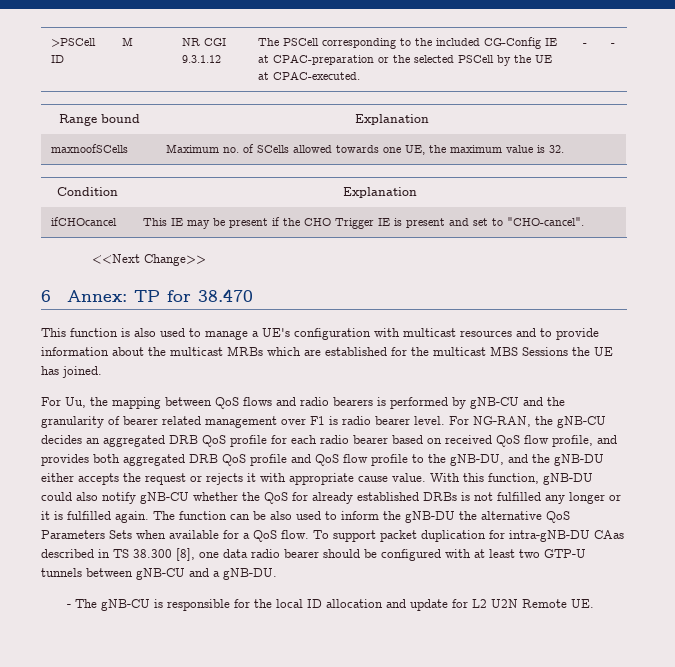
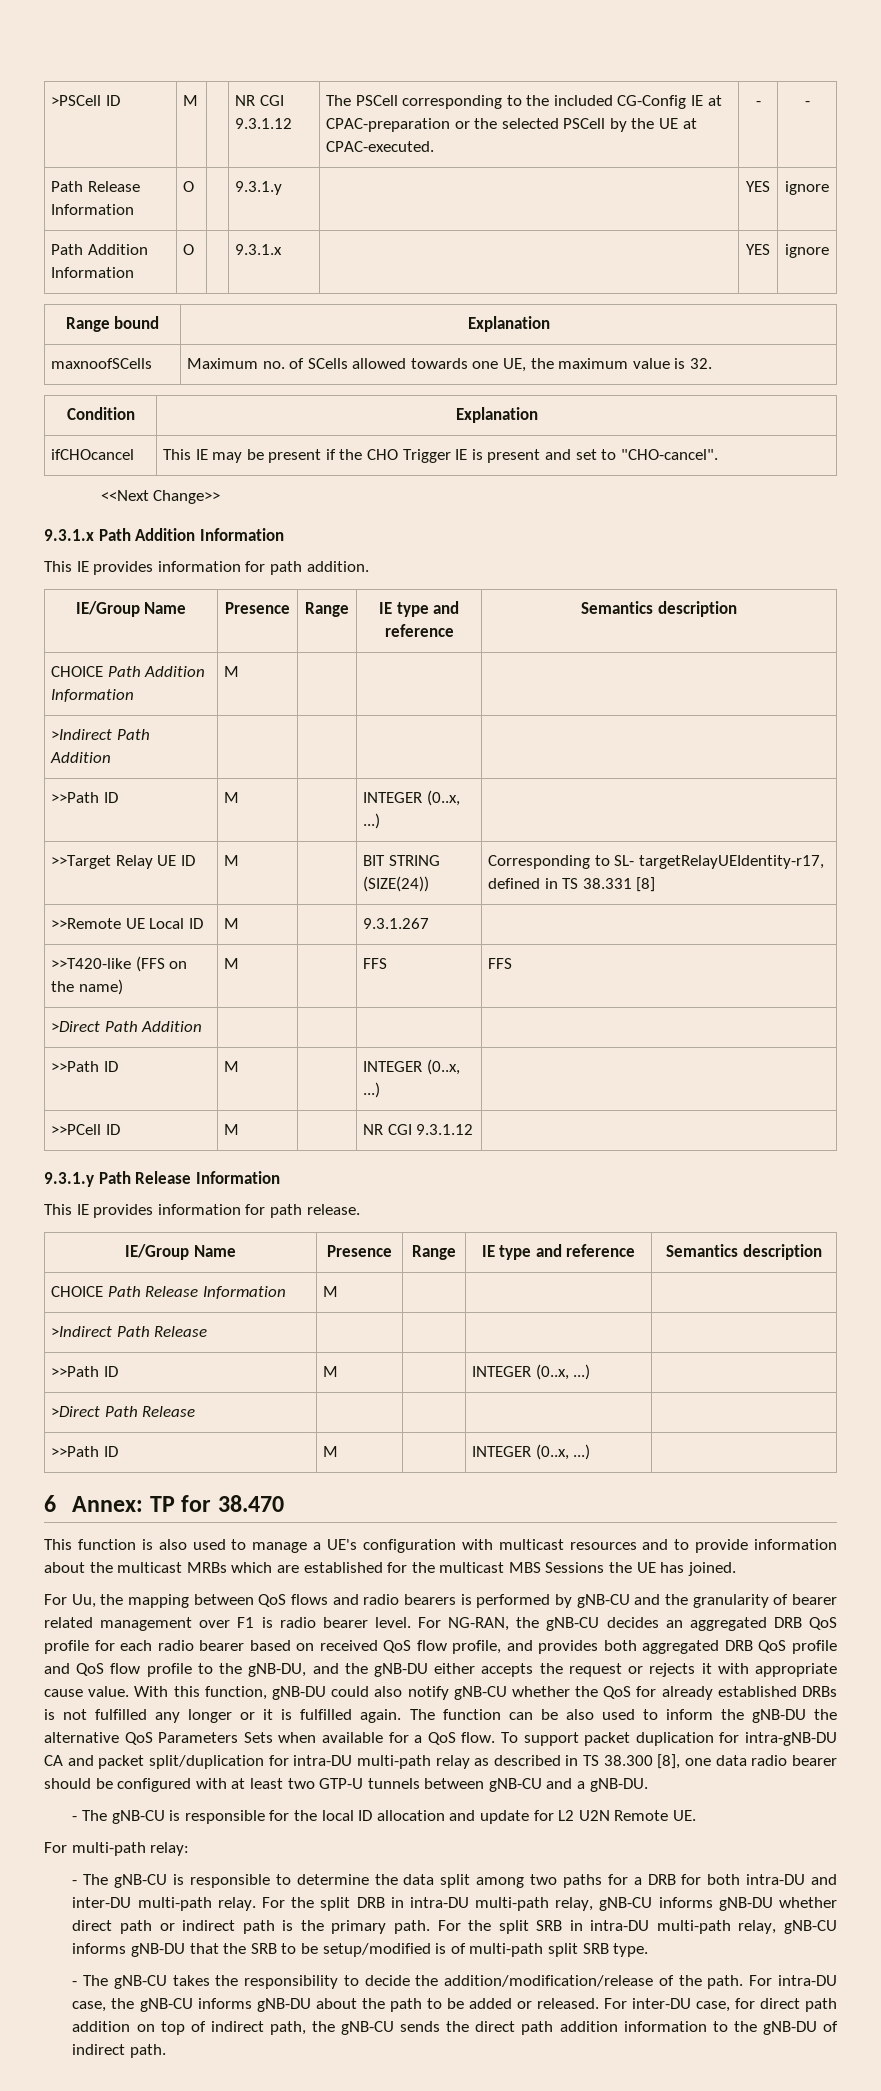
(615, 44) none -> [50,181,140,192] [50,204,134,215] [182,181,194,192] [234,181,282,195] [745,181,770,192] [784,181,829,195] [50,244,148,255] [50,267,134,278] [182,244,194,255] [234,244,282,255] [745,244,770,255] [784,244,829,258] // Path Release Information | O | | 9.3.1.y | | YES | ignore // Path Addition Information | O | | 9.3.1.x | | YES | ignore
(207, 260) none -> [44,528,284,541] [44,561,369,575] [75,601,187,617] [225,602,290,614] [305,602,349,617] [378,601,460,617] [384,624,454,637] [581,601,737,617] [50,666,206,677] [50,689,134,702] [223,666,239,677] [50,729,150,740] [49,752,111,763] [50,792,118,803] [223,792,239,803] [362,790,460,806] [362,813,380,829] [50,855,195,869] [223,855,239,866] [362,855,440,866] [362,876,429,892] [487,855,824,869] [487,877,656,892] [50,918,203,929] [223,918,239,929] [362,918,429,929] [50,956,188,972] [50,979,123,995] [223,958,239,969] [362,958,387,969] [487,958,512,969] [50,1021,203,1032] [50,1061,118,1072] [223,1061,239,1072] [362,1059,460,1075] [362,1082,380,1098] [50,1124,120,1135] [223,1124,239,1135] [362,1124,474,1135] [44,1171,280,1187] [44,1204,360,1218] [125,1244,236,1260] [327,1245,392,1257] [412,1245,456,1260] [481,1244,636,1260] [666,1244,822,1260] [50,1286,286,1299] [322,1286,338,1297] [50,1326,208,1337] [50,1366,118,1377] [322,1366,338,1377] [471,1364,591,1380] [50,1406,196,1417] [50,1446,118,1457] [322,1446,338,1457] [471,1444,591,1460] // 9.3.1.x Path Addition Information // This IE provides information for path addition. // IE/Group Name | Presence | Range | IE type and reference | Semantics description // CHOICE Path Addition Information | M | | | // >Indirect Path Addition | | | | // >>Path ID | M | | INTEGER (0..x, ...) | // >>Target Relay UE ID | M | | BIT STRING (SIZE(24)) | Corresponding to SL- targetRelayUEIdentity-r17, defined in TS 38.331 [8] // >>Remote UE Local ID | M | | 9.3.1.267 | // >>T420-like (FFS on the name) | M | | FFS | FFS // >Direct Path Addition | | | | // >>Path ID | M | | INTEGER (0..x, ...) | // >>PCell ID | M | | NR CGI 9.3.1.12 | // 9.3.1.y Path Release Information // This IE provides information for path release. // IE/Group Name | Presence | Range | IE type and reference | Semantics description // CHOICE Path Release Information | M | | | // >Indirect Path Release | | | | // >>Path ID | M | | INTEGER (0..x, ...) | // >Direct Path Release | | | | // >>Path ID | M | | INTEGER (0..x, ...) |
[594,530,624,539] CAas -> [44,1755,490,1769] CA and packet split/duplication for intra-DU multi-path relay as
(594, 603) none -> [44,1842,190,1856] [72,1874,837,1888] [72,1897,838,1911] [72,1920,838,1934] [72,1943,649,1957] [72,1975,838,1989] [72,1998,838,2012] [72,2021,839,2035] [72,2044,167,2058] // For multi-path relay: // - The gNB-CU is responsible to determine the data split among two paths for a DRB for both intra-DU and inter-DU multi-path relay. For the split DRB in intra-DU multi-path relay, gNB-CU informs gNB-DU whether direct path or indirect path is the primary path. For the split SRB in intra-DU multi-path relay, gNB-CU informs gNB-DU that the SRB to be setup/modified is of multi-path split SRB type. // - The gNB-CU takes the responsibility to decide the addition/modification/release of the path. For intra-DU case, the gNB-CU informs gNB-DU about the path to be added or released. For inter-DU case, for direct path addition on top of indirect path, the gNB-CU sends the direct path addition information to the gNB-DU of indirect path.

